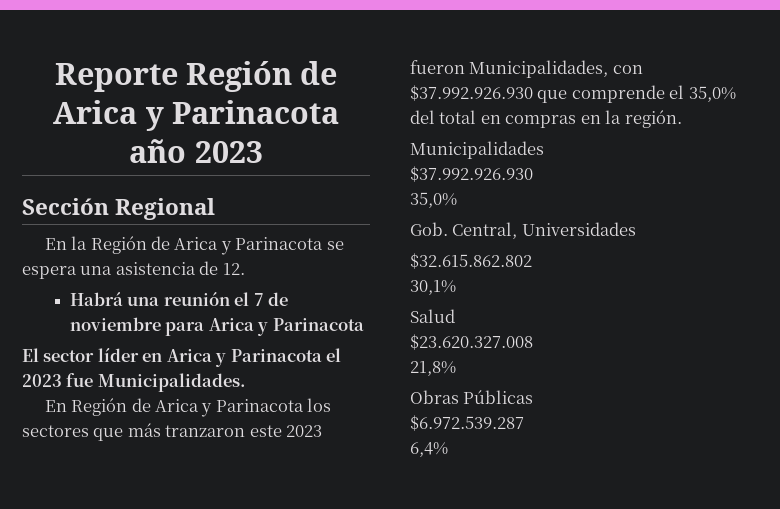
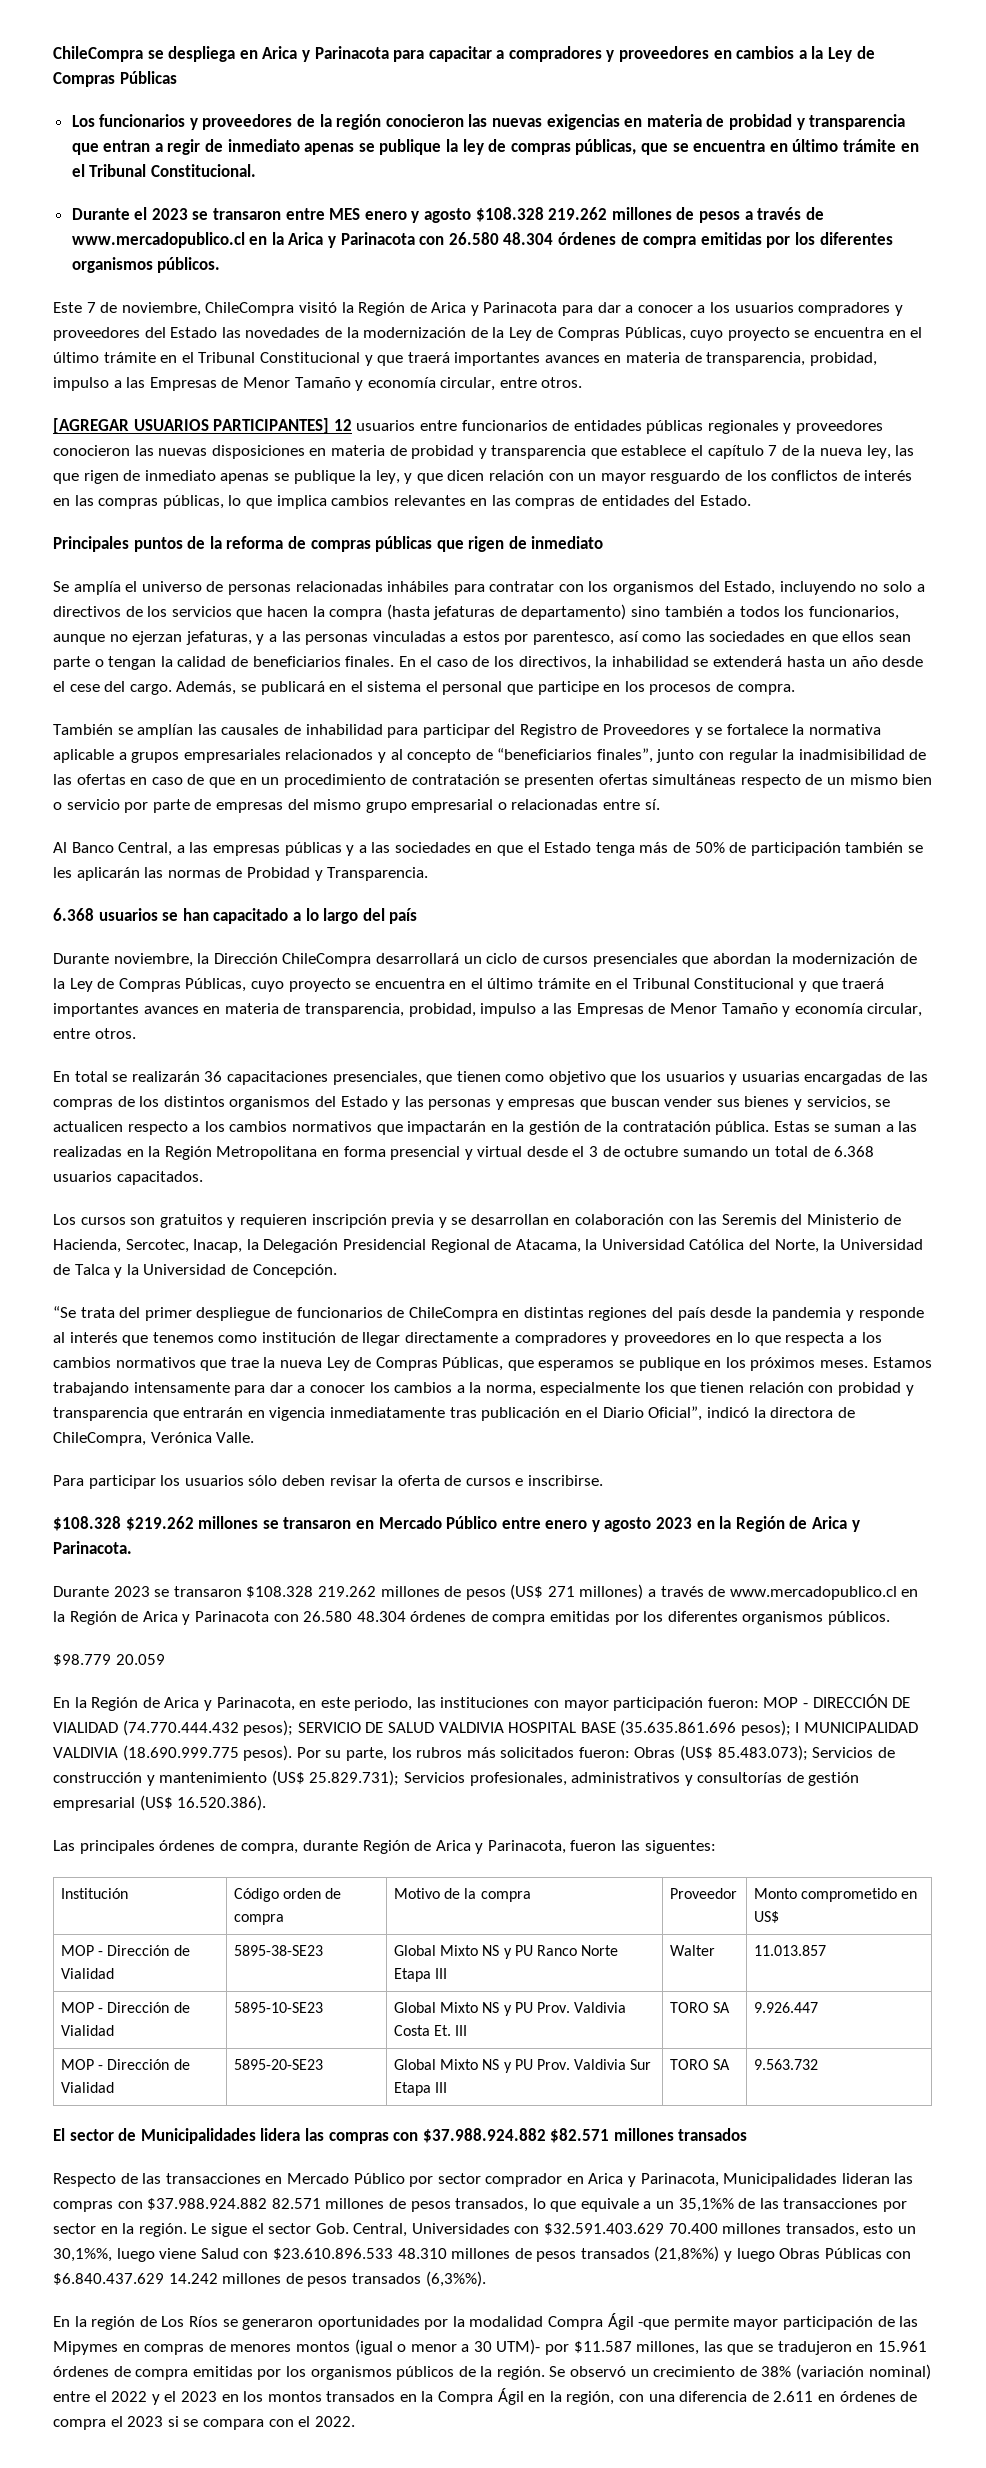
[54,61,338,92] [53,100,339,131] [129,139,263,163] [22,198,216,220] Reporte Región de Arica y Parinacota año 2023 // Sección Regional -> [53,46,875,62] [53,71,177,87] [71,114,906,130] [71,139,919,155] [71,164,256,177] [71,207,824,223] [71,232,893,248] [71,257,221,273] [53,302,903,316] [53,327,923,341] [53,352,877,366] [53,377,583,391] [53,418,884,434] [53,445,915,459] [53,470,913,484] [53,495,751,509] [53,536,604,552] [53,581,925,595] [53,604,900,620] [53,631,911,645] [53,656,924,670] [53,681,795,695] [53,724,882,738] [53,748,927,763] [53,774,933,788] [53,799,660,813] [53,842,923,856] [53,867,429,881] [53,908,418,924] [53,953,917,967] [53,978,885,992] [53,1003,923,1017] [53,1028,136,1039] [53,1071,928,1085] [53,1096,891,1110] [53,1121,918,1135] [53,1146,875,1160] [53,1171,203,1185] [53,1214,901,1228] [53,1239,923,1253] [53,1264,337,1278] [53,1306,924,1321] [53,1332,882,1346] [53,1357,932,1371] [53,1382,914,1396] [53,1406,855,1421] [53,1432,255,1446] [53,1475,604,1489] [53,1516,860,1532] [53,1541,132,1554] [53,1584,919,1600] [53,1611,891,1625] [53,1654,165,1666] ChileCompra se despliega en Arica y Parinacota para capacitar a compradores y proveedores en cambios a la Ley de Compras Públicas // Los funcionarios y proveedores de la región conocieron las nuevas exigencias en materia de probidad y transparencia que entran a regir de inmediato apenas se publique la ley de compras públicas, que se encuentra en último trámite en el Tribunal Constitucional. // Durante el 2023 se transaron entre MES enero y agosto $108.328 219.262 millones de pesos a través de www.mercadopublico.cl en la Arica y Parinacota con 26.580 48.304 órdenes de compra emitidas por los diferentes organismos públicos. // Este 7 de noviembre, ChileCompra visitó la Región de Arica y Parinacota para dar a conocer a los usuarios compradores y proveedores del Estado las novedades de la modernización de la Ley de Compras Públicas, cuyo proyecto se encuentra en el último trámite en el Tribunal Constitucional y que traerá importantes avances en materia de transparencia, probidad, impulso a las Empresas de Menor Tamaño y economía circular, entre otros. // [AGREGAR USUARIOS PARTICIPANTES] 12 usuarios entre funcionarios de entidades públicas regionales y proveedores conocieron las nuevas disposiciones en materia de probidad y transparencia que establece el capítulo 7 de la nueva ley, las que rigen de inmediato apenas se publique la ley, y que dicen relación con un mayor resguardo de los conflictos de interés en las compras públicas, lo que implica cambios relevantes en las compras de entidades del Estado. // Principales puntos de la reforma de compras públicas que rigen de inmediato // Se amplía el universo de personas relacionadas inhábiles para contratar con los organismos del Estado, incluyendo no solo a directivos de los servicios que hacen la compra (hasta jefaturas de departamento) sino también a todos los funcionarios, aunque no ejerzan jefaturas, y a las personas vinculadas a estos por parentesco, así como las sociedades en que ellos sean parte o tengan la calidad de beneficiarios finales. En el caso de los directivos, la inhabilidad se extenderá hasta un año desde el cese del cargo. Además, se publicará en el sistema el personal que participe en los procesos de compra. // También se amplían las causales de inhabilidad para participar del Registro de Proveedores y se fortalece la normativa aplicable a grupos empresariales relacionados y al concepto de “beneficiarios finales”, junto con regular la inadmisibilidad de las ofertas en caso de que en un procedimiento de contratación se presenten ofertas simultáneas respecto de un mismo bien o servicio por parte de empresas del mismo grupo empresarial o relacionadas entre sí. // Al Banco Central, a las empresas públicas y a las sociedades en que el Estado tenga más de 50% de participación también se les aplicarán las normas de Probidad y Transparencia. // 6.368 usuarios se han capacitado a lo largo del país // Durante noviembre, la Dirección ChileCompra desarrollará un ciclo de cursos presenciales que abordan la modernización de la Ley de Compras Públicas, cuyo proyecto se encuentra en el último trámite en el Tribunal Constitucional y que traerá importantes avances en materia de transparencia, probidad, impulso a las Empresas de Menor Tamaño y economía circular, entre otros. // En total se realizarán 36 capacitaciones presenciales, que tienen como objetivo que los usuarios y usuarias encargadas de las compras de los distintos organismos del Estado y las personas y empresas que buscan vender sus bienes y servicios, se actualicen respecto a los cambios normativos que impactarán en la gestión de la contratación pública. Estas se suman a las realizadas en la Región Metropolitana en forma presencial y virtual desde el 3 de octubre sumando un total de 6.368 usuarios capacitados. // Los cursos son gratuitos y requieren inscripción previa y se desarrollan en colaboración con las Seremis del Ministerio de Hacienda, Sercotec, Inacap, la Delegación Presidencial Regional de Atacama, la Universidad Católica del Norte, la Universidad de Talca y la Universidad de Concepción. // “Se trata del primer despliegue de funcionarios de ChileCompra en distintas regiones del país desde la pandemia y responde al interés que tenemos como institución de llegar directamente a compradores y proveedores en lo que respecta a los cambios normativos que trae la nueva Ley de Compras Públicas, que esperamos se publique en los próximos meses. Estamos trabajando intensamente para dar a conocer los cambios a la norma, especialmente los que tienen relación con probidad y transparencia que entrarán en vigencia inmediatamente tras publicación en el Diario Oficial”, indicó la directora de ChileCompra, Verónica Valle. // Para participar los usuarios sólo deben revisar la oferta de cursos e inscribirse. // $108.328 $219.262 millones se transaron en Mercado Público entre enero y agosto 2023 en la Región de Arica y Parinacota. // Durante 2023 se transaron $108.328 219.262 millones de pesos (US$ 271 millones) a través de www.mercadopublico.cl en la Región de Arica y Parinacota con 26.580 48.304 órdenes de compra emitidas por los diferentes organismos públicos. // $98.779 20.059
[235,237,344,250] [22,261,245,279] [69,292,289,306] [69,317,364,336] [22,347,342,367] [22,373,246,392] [44,398,332,417] [22,423,323,441] [410,60,643,78] [410,85,736,103] [410,110,577,128] Parinacota se espera una asistencia de 12. // Habrá una reunión el 7 de noviembre para Arica y Parinacota // El sector líder en Arica y Parinacota el 2023 fue Municipalidades. // En Región de Arica y Parinacota los sectores que más tranzaron este 2023 fueron Municipalidades, con $37.992.926.930 que comprende el 35,0% del total en compras -> [216,1694,911,1711] [53,1720,919,1736] [53,1745,895,1761] [53,1770,860,1786] [53,1795,267,1811] [53,1840,716,1854] [61,1888,129,1899] [234,1888,342,1902] [234,1914,285,1925] [394,1888,531,1902] [670,1888,738,1899] [754,1888,918,1902] [754,1911,780,1923] [61,1945,190,1956] [61,1968,115,1979] [234,1945,324,1956] [394,1945,619,1959] [394,1968,448,1982] [670,1945,716,1956] [754,1945,827,1956] [61,2002,190,2013] [61,2025,115,2036] [234,2002,324,2013] [394,2002,627,2016] [394,2025,468,2036] [670,2002,731,2013] [754,2002,819,2013] [61,2059,190,2070] [61,2082,115,2093] [234,2059,324,2070] [394,2059,652,2073] [394,2082,448,2096] [670,2059,731,2070] [754,2059,819,2070] [53,2128,748,2144] [53,2173,914,2187] [53,2198,908,2212] [53,2223,96,2234] Parinacota, en este periodo, las instituciones con mayor participación fueron: MOP - DIRECCIÓN DE VIALIDAD (74.770.444.432 pesos); SERVICIO DE SALUD VALDIVIA HOSPITAL BASE (35.635.861.696 pesos); I MUNICIPALIDAD VALDIVIA (18.690.999.775 pesos). Por su parte, los rubros más solicitados fueron: Obras (US$ 85.483.073); Servicios de construcción y mantenimiento (US$ 25.829.731); Servicios profesionales, administrativos y consultorías de gestión empresarial (US$ 16.520.386). // Las principales órdenes de compra, durante Región de Arica y Parinacota, fueron las siguentes: // Institución | Código orden de compra | Motivo de la compra | Proveedor | Monto comprometido en US$ // MOP - Dirección de Vialidad | 5895-38-SE23 | Global Mixto NS y PU Ranco Norte Etapa III | Walter | 11.013.857 // MOP - Dirección de Vialidad | 5895-10-SE23 | Global Mixto NS y PU Prov. Valdivia Costa Et. III | TORO SA | 9.926.447 // MOP - Dirección de Vialidad | 5895-20-SE23 | Global Mixto NS y PU Prov. Valdivia Sur Etapa III | TORO SA | 9.563.732 // El sector de Municipalidades lidera las compras con $37.988.924.882 $82.571 millones transados // Respecto de las transacciones en Mercado Público por sector comprador en Arica y Parinacota, Municipalidades lideran las compras con $37.988.924.882 82.571 millones de pesos transados, lo que equivale a un 35,1%% de las transacciones por sector
[410,141,544,159] [410,166,533,182] [410,192,457,208] // Municipalidades // $37.992.926.930 // 35,0% // -> [191,2223,312,2237] Le sigue el sector
[410,253,532,269] [410,280,456,295] [410,309,455,323] [410,334,533,350] [410,361,456,376] [410,390,534,404] [410,415,524,431] [410,442,448,457] // $32.615.862.802 // 30,1% // Salud // $23.620.327.008 // 21,8% // Obras Públicas // $6.972.539.287 // 6,4% -> [514,2223,917,2237] [53,2246,912,2262] [53,2271,486,2287] [53,2313,919,2330] [53,2339,927,2355] [53,2364,931,2380] [53,2388,918,2405] [53,2416,355,2430] con $32.591.403.629 70.400 millones transados, esto un 30,1%%, luego viene Salud con $23.610.896.533 48.310 millones de pesos transados (21,8%%) y luego Obras Públicas con $6.840.437.629 14.242 millones de pesos transados (6,3%%). // En la región de Los Ríos se generaron oportunidades por la modalidad Compra Ágil -que permite mayor participación de las Mipymes en compras de menores montos (igual o menor a 30 UTM)- por $11.587 millones, las que se tradujeron en 15.961 órdenes de compra emitidas por los organismos públicos de la región. Se observó un crecimiento de 38% (variación nominal) entre el 2022 y el 2023 en los montos transados en la Compra Ágil en la región, con una diferencia de 2.611 en órdenes de compra el 2023 si se compara con el 2022.

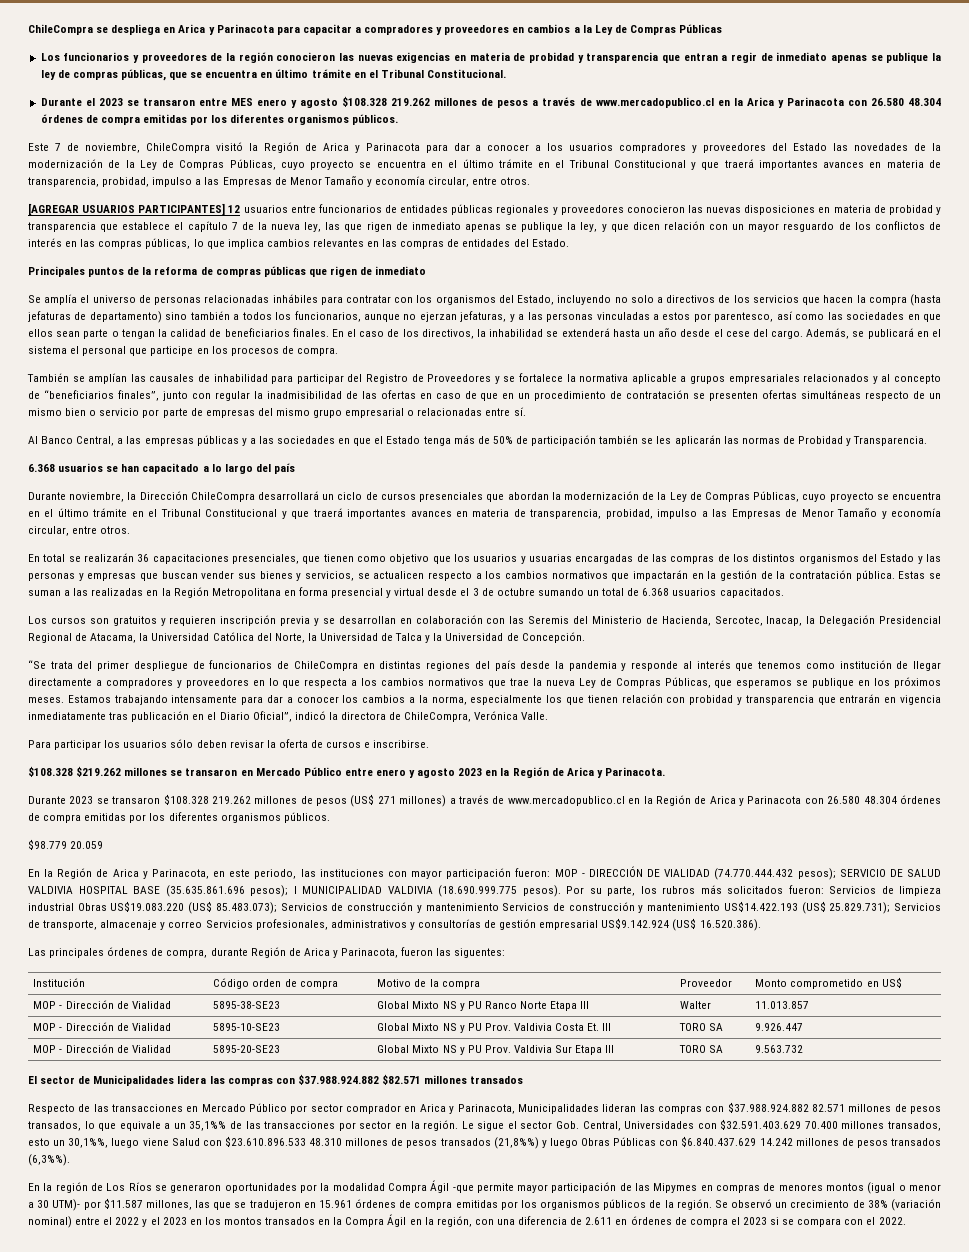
[634,1747,676,1758] Obras -> [829,886,941,896] [28,901,185,912] Servicios de limpieza industrial Obras US$19.083.220
[271,1770,400,1786] (US$ 25.829.731); -> [502,901,941,914] [28,920,203,930] Servicios de construcción y mantenimiento US$14.422.193 (US$ 25.829.731); Servicios de transporte, almacenaje y correo
(135, 1804) none -> [601,918,670,929] US$9.142.924

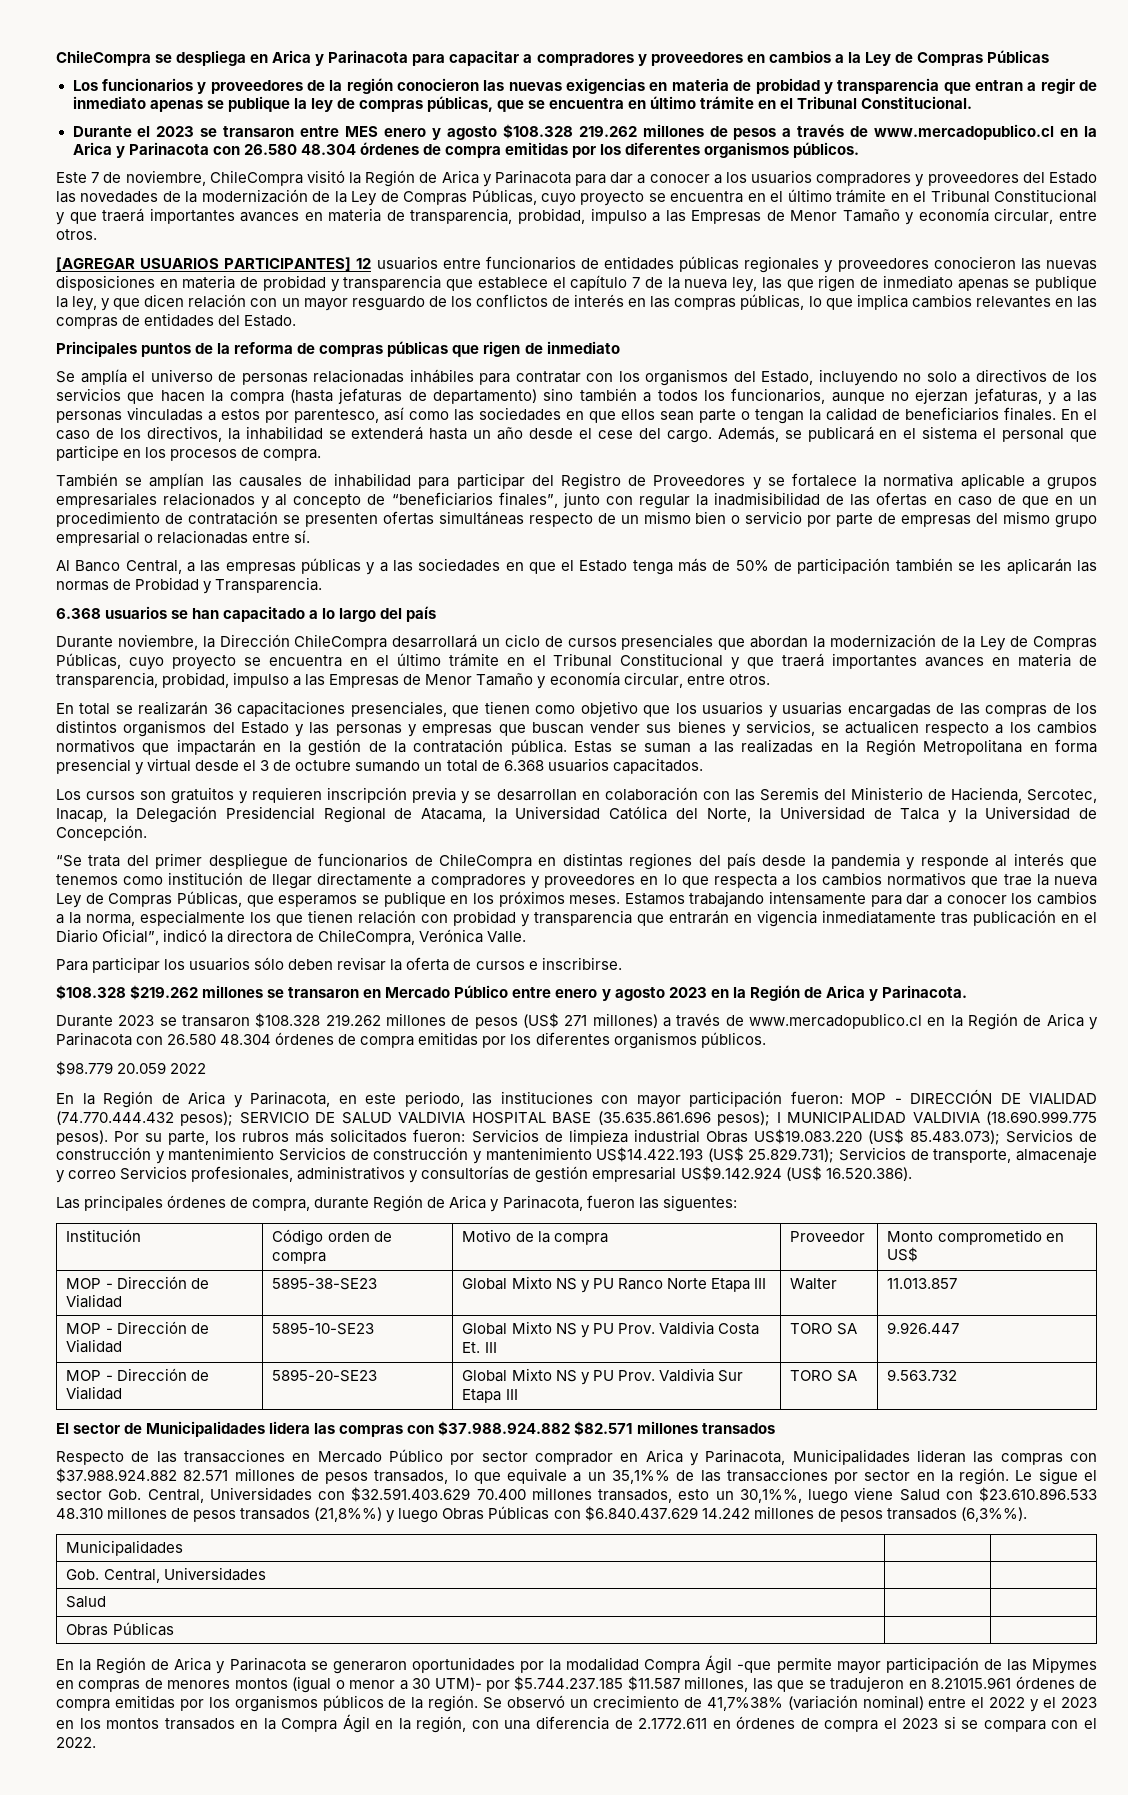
(104, 845) none -> [170,1063,207,1074] 2022
[28,1182,152,1193] // En la región de Los Ríos -> [66,1540,184,1556] [66,1567,266,1583] [66,1596,107,1608] [66,1622,174,1636] [56,1657,306,1674] // Municipalidades | | // Gob. Central, Universidades | | // Salud | | // Obras Públicas | | // En la Región de Arica y Parinacota
(101, 1205) none -> [514,1676,624,1691] $5.744.237.185
[318,1200,352,1208] 15.961 -> [931,1677,1012,1689] 8.21015.961
[867,1200,888,1208] 38% -> [706,1697,783,1711] 41,7%38%
[585,1217,613,1225] 2.611 -> [638,1718,708,1729] 2.1772.611

